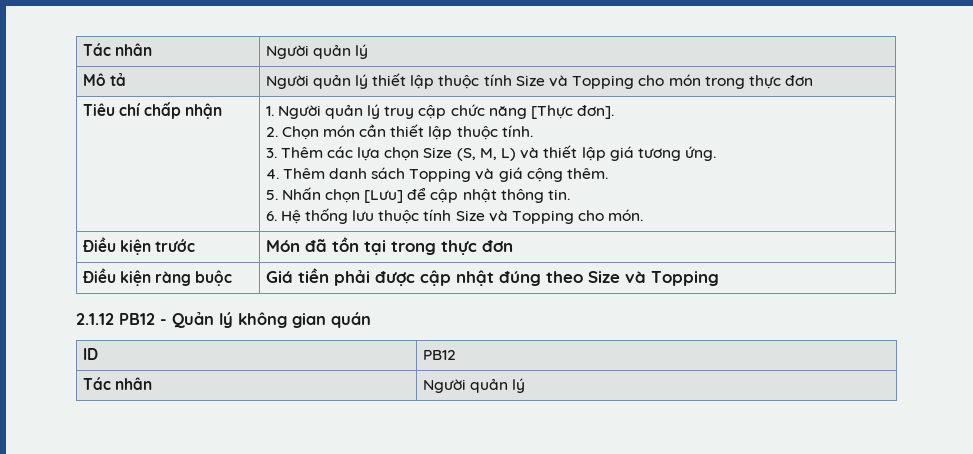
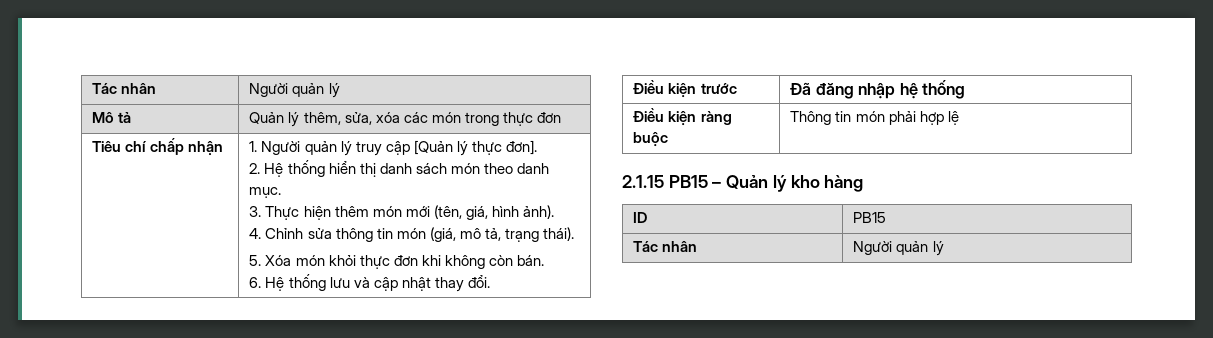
[265,73,665,89] Người quản lý thiết lập thuộc tính Size và Topping cho -> [249,112,428,127] Quản lý thêm, sửa, xóa các
[450,104,573,119] chức năng [Thực -> [413,140,502,156] [Quản lý thực
[281,124,533,140] [265,145,717,161] [265,167,608,182] [265,187,570,203] [265,208,644,224] [81,237,195,255] [265,237,513,255] [81,268,233,286] [265,268,719,286] [76,312,371,328] Chọn món cần thiết lập thuộc tính. // 3. Thêm các lựa chọn Size (S, M, L) và thiết lập giá tương ứng. // 4. Thêm danh sách Topping và giá cộng thêm. // 5. Nhấn chọn [Lưu] để cập nhật thông tin. // 6. Hệ thống lưu thuộc tính Size và Topping cho món. // Điều kiện trước | Món đã tồn tại trong thực đơn // Điều kiện ràng buộc | Giá tiền phải được cập nhật đúng theo Size và Topping // 2.1.12 PB12 - Quản lý không gian quán -> [264,160,549,177] [249,187,282,198] [249,205,554,220] [249,227,574,242] [249,255,544,269] [249,274,490,292] [633,80,737,98] [790,80,966,99] [633,108,732,126] [633,132,669,147] [790,111,959,125] [622,175,864,192] Hệ thống hiển thị danh sách món theo danh mục. // 3. Thực hiện thêm món mới (tên, giá, hình ảnh). // 4. Chỉnh sửa thông tin món (giá, mô tả, trạng thái). // 5. Xóa món khỏi thực đơn khi không còn bán. // 6. Hệ thống lưu và cập nhật thay đổi. // Điều kiện trước | Đã đăng nhập hệ thống // Điều kiện ràng buộc | Thông tin món phải hợp lệ // 2.1.15 PB15 – Quản lý kho hàng
[422,350,456,360] PB12 -> [853,212,887,223] PB15

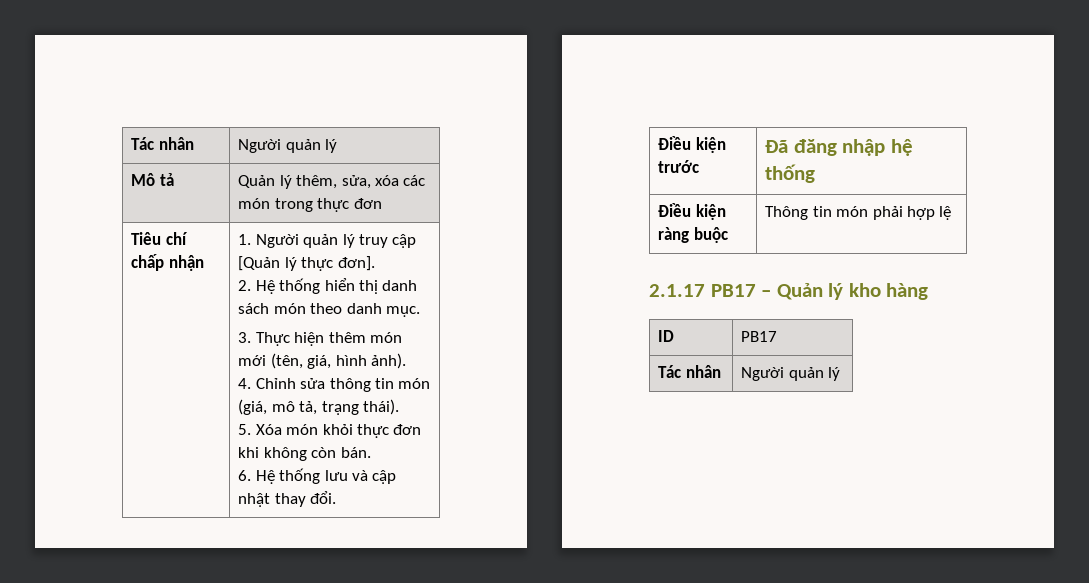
[622,175,708,188] 2.1.15 PB15 -> [649,284,756,297] 2.1.17 PB17
[853,212,887,223] PB15 -> [741,331,778,342] PB17

